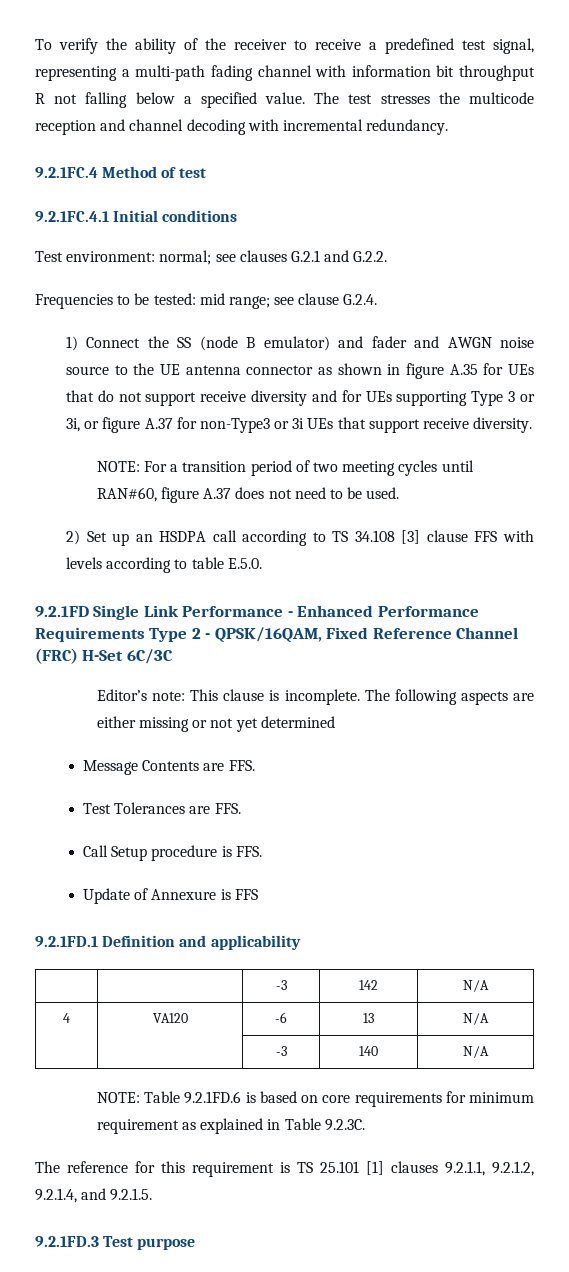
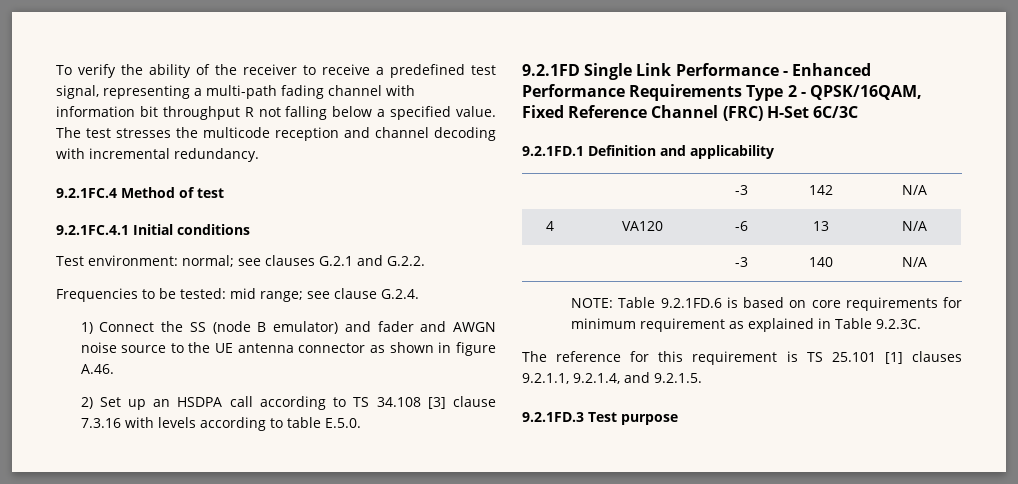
[449,363,534,375] [65,390,536,406] [65,417,533,433] [96,460,474,476] [96,487,400,503] A.35 for UEs that do not support receive diversity and for UEs supporting Type 3 or 3i, or figure A.37 for non-Type3 or 3i UEs that support receive diversity. // NOTE: For a transition period of two meeting cycles until RAN#60, figure A.37 does not need to be used. -> [80,364,114,374] A.46.
[474,531,498,542] FFS -> [80,418,121,428] 7.3.16
[96,689,534,705] [96,716,335,732] [83,760,255,775] [83,802,241,814] [83,845,262,861] [83,888,258,904] // Editor’s note: This clause is incomplete. The following aspects are either missing or not yet determined // Message Contents are FFS. // Test Tolerances are FFS. // Call Setup procedure is FFS. // Update of Annexure is FFS -> (858, 112) none
[492,1161,534,1176] 9.2.1.2, -> (569, 378) none

